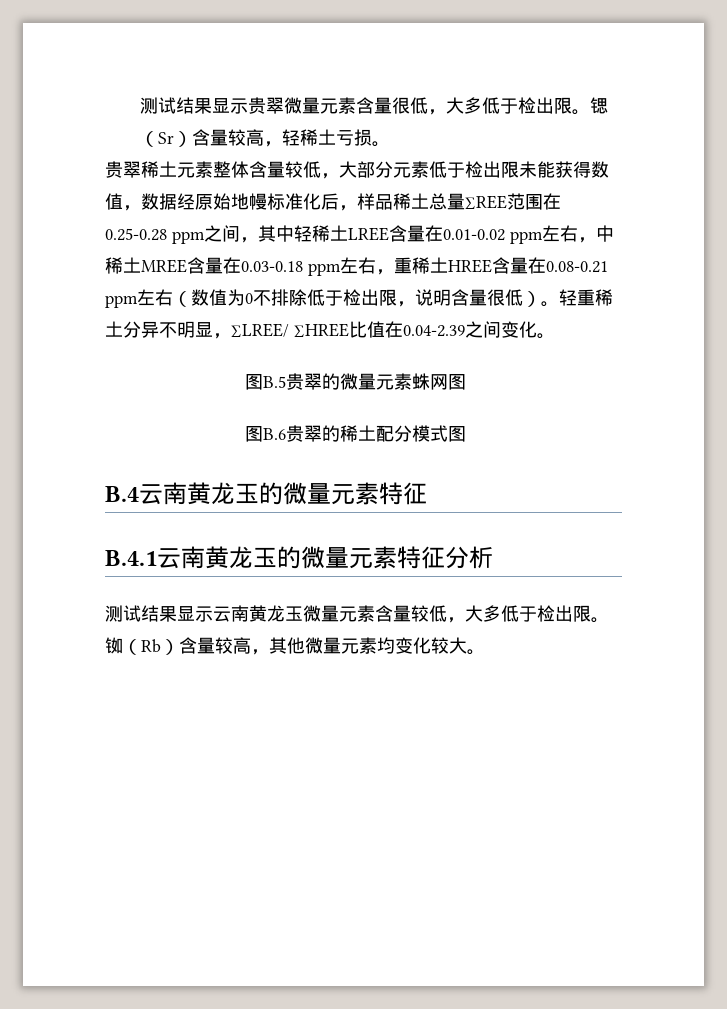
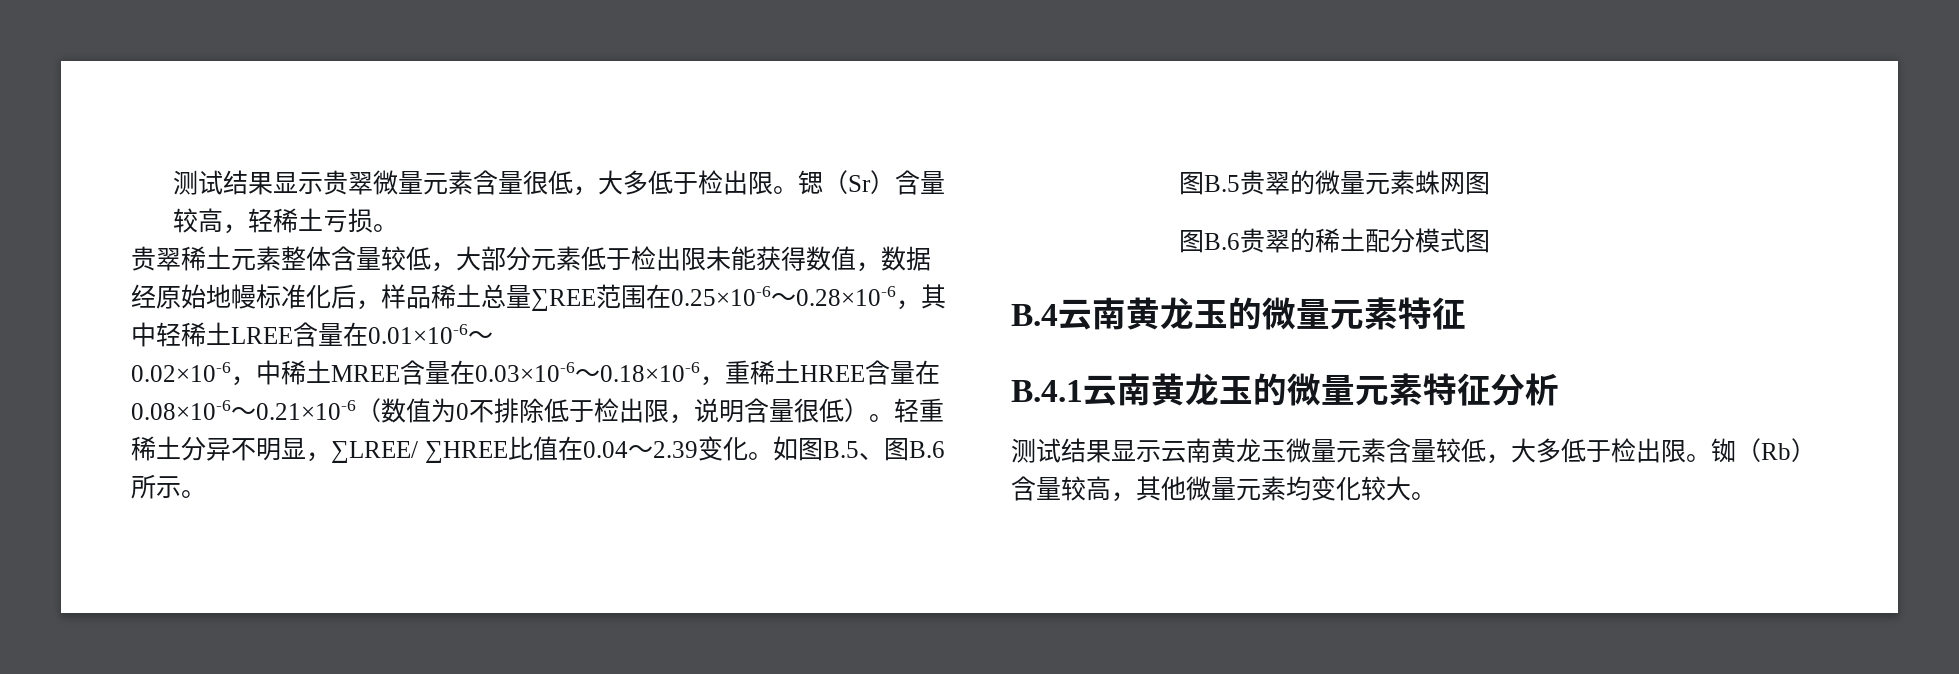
[105,225,240,244] 0.25-0.28 ppm之间 -> [671,286,896,306] 0.25×10-6～0.28×10-6
[443,225,578,244] 0.01-0.02 ppm左右 -> [368,324,493,344] [131,362,231,382] 0.01×10-6～ // 0.02×10-6
[241,257,376,276] 0.03-0.18 ppm左右 -> [475,362,700,382] 0.03×10-6～0.18×10-6
[546,261,608,273] [105,289,173,308] 0.08-0.21 ppm左右 -> [131,400,356,420] 0.08×10-6～0.21×10-6
[403,321,501,338] 0.04-2.39之间 -> [582,441,698,458] 0.04～2.39
(555, 336) none -> [772,436,945,461] [131,474,206,499] 如图B.5、图B.6所示。

